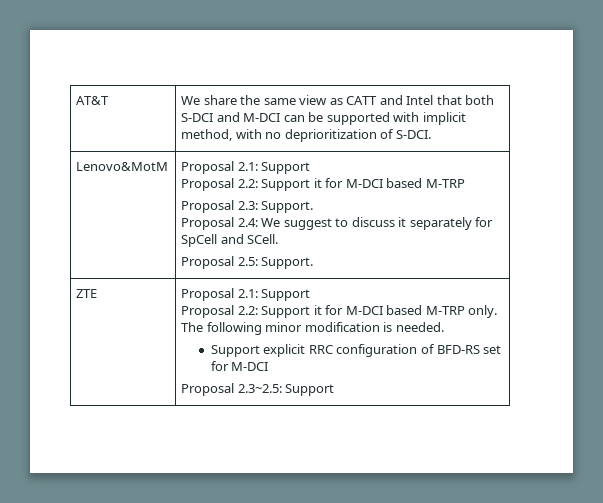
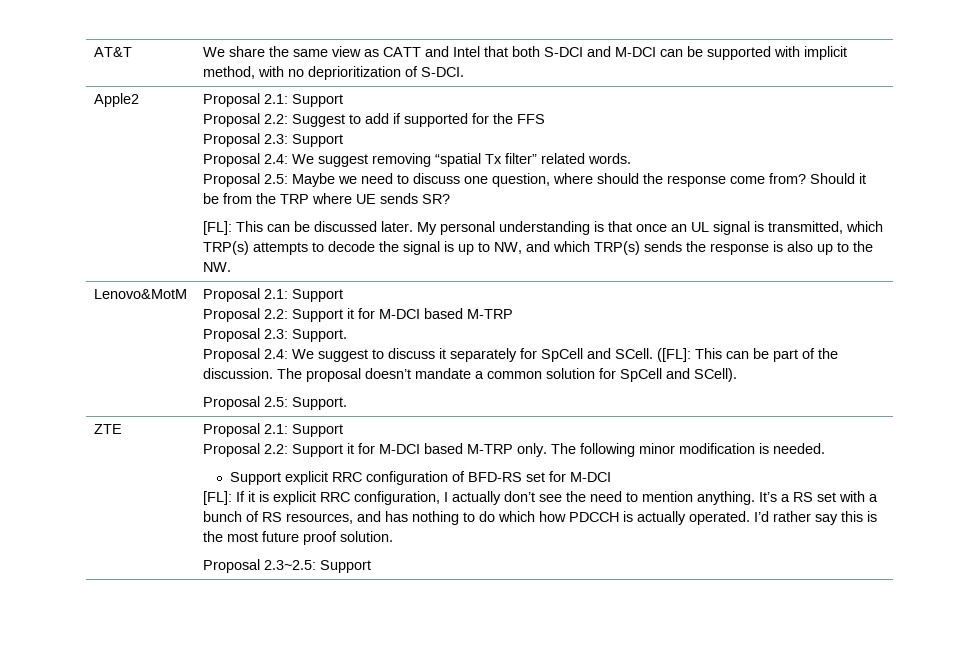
(431, 134) none -> [93,93,139,107] [202,93,343,107] [202,113,545,127] [202,133,343,147] [202,153,631,167] [202,173,866,187] [202,193,450,204] [202,221,883,235] [202,241,873,255] [202,262,231,272] // Apple2 | Proposal 2.1: Support // Proposal 2.2: Suggest to add if supported for the FFS // Proposal 2.3: Support // Proposal 2.4: We suggest removing “spatial Tx filter” related words. // Proposal 2.5: Maybe we need to discuss one question, where should the response come from? Should it be from the TRP where UE sends SR? // [FL]: This can be discussed later. My personal understanding is that once an UL signal is transmitted, which TRP(s) attempts to decode the signal is up to NW, and which TRP(s) sends the response is also up to the NW.
(279, 239) none -> [656,348,838,362] [202,368,737,382] ([FL]: This can be part of the discussion. The proposal doesn’t mandate a common solution for SpCell and SCell).
(269, 366) none -> [202,491,878,505] [202,511,877,525] [202,531,393,545] // [FL]: If it is explicit RRC configuration, I actually don’t see the need to mention anything. It’s a RS set with a bunch of RS resources, and has nothing to do which how PDCCH is actually operated. I’d rather say this is the most future proof solution.

